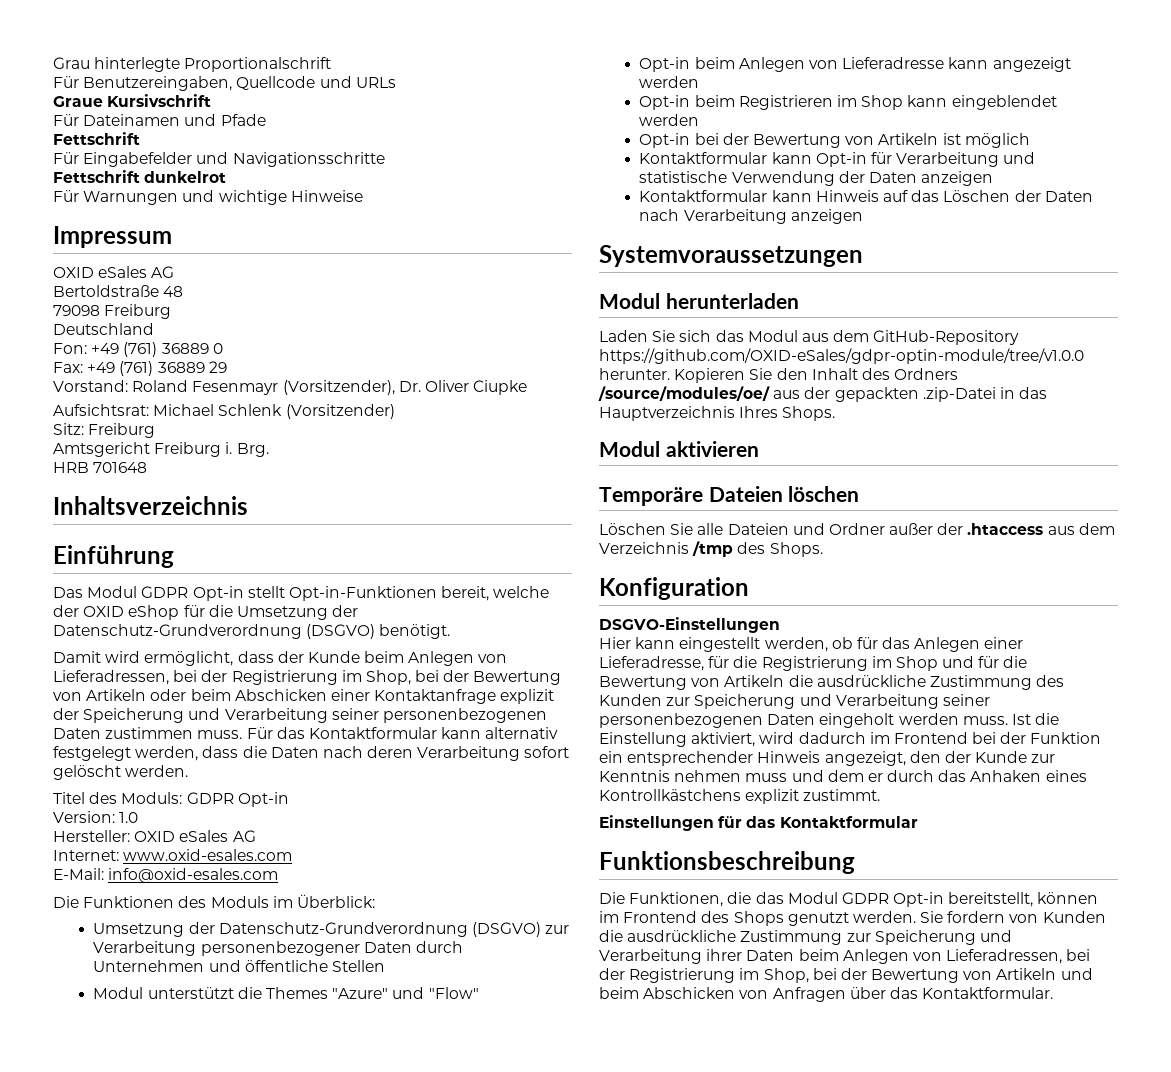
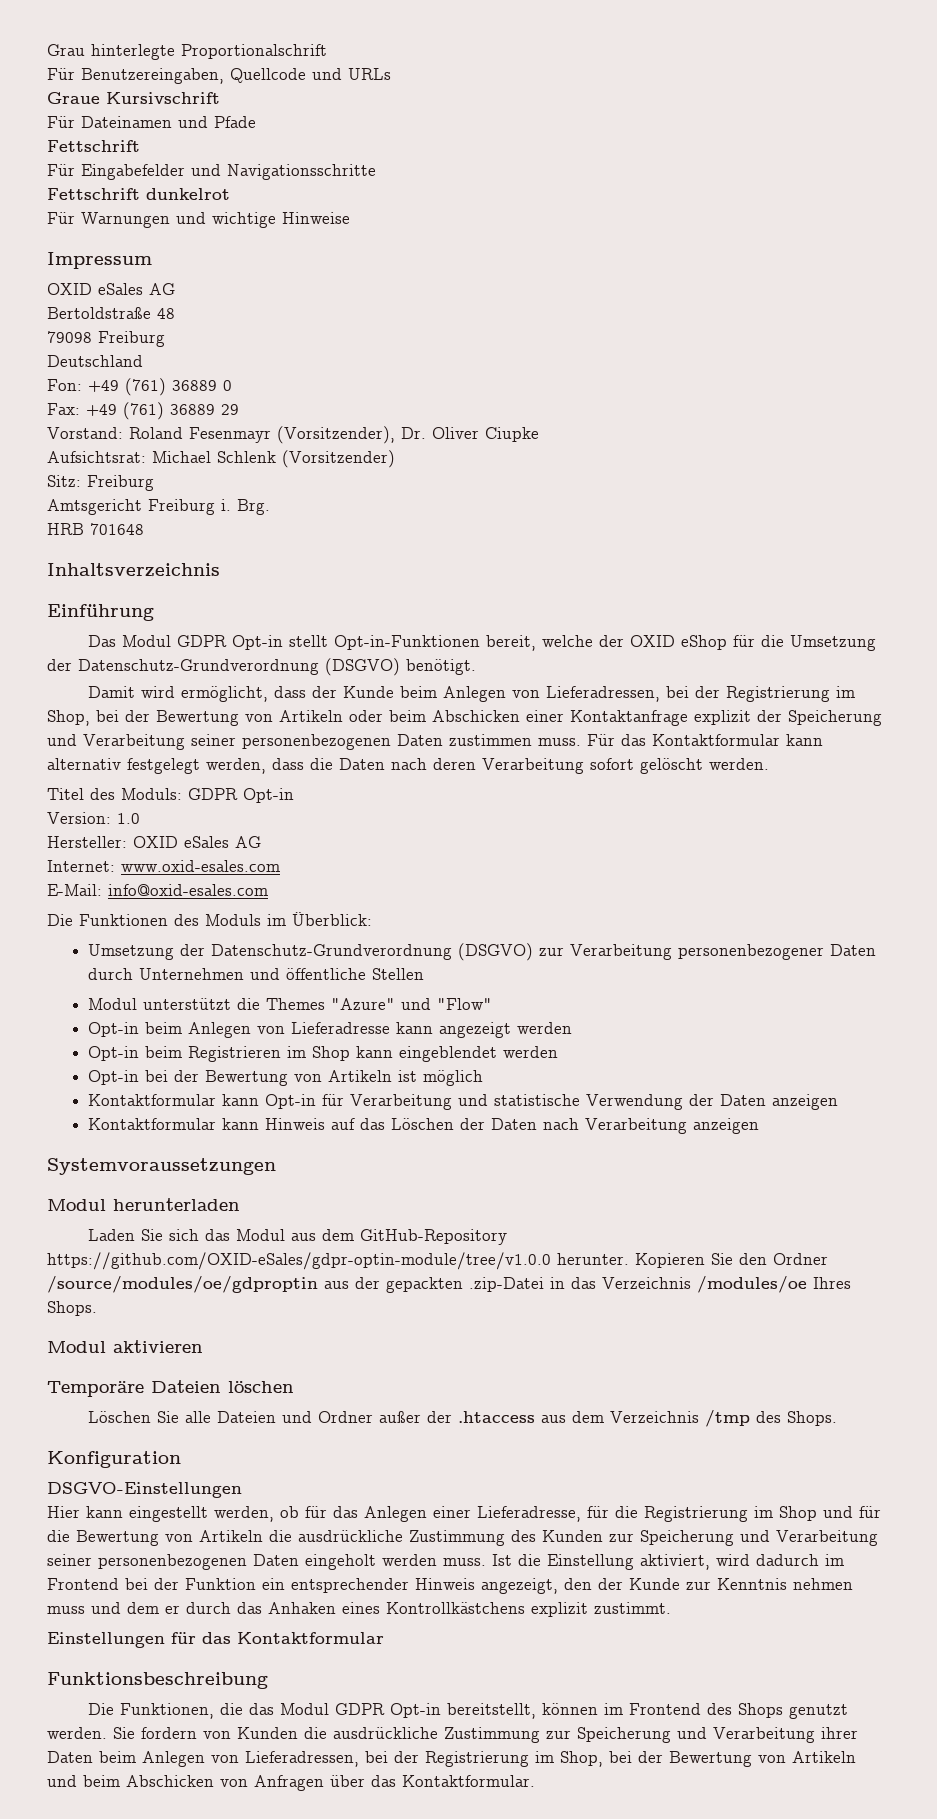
[811,368,959,380] [598,386,770,401] Inhalt des Ordners /source/modules/oe/ -> [773,1253,828,1265] [47,1276,318,1293] Ordner /source/modules/oe/gdproptin
[599,406,735,421] Hauptverzeichnis -> [602,1276,807,1293] Verzeichnis /modules/oe

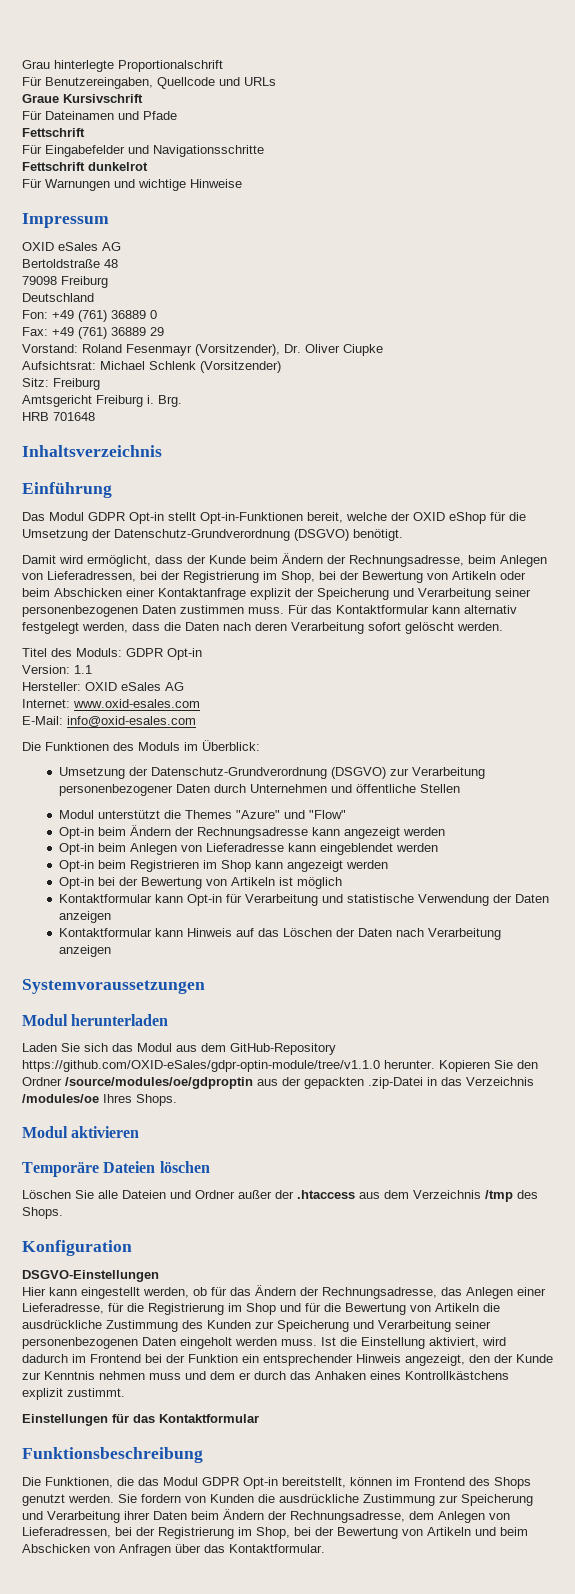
(437, 692) none -> [282,553,496,567] Ändern der Rechnungsadresse, beim
[117,813,140,824] 1.0 -> [74,665,92,674] 1.1
(493, 1004) none -> [58,825,445,839] // Opt-in beim Ändern der Rechnungsadresse kann angezeigt werden
[439,1022,512,1038] angezeigt -> [319,843,393,855] eingeblendet
[399,1046,498,1062] eingeblendet -> [286,860,343,872] angezeigt
[47,1252,551,1270] https://github.com/OXID-eSales/gdpr-optin-module/tree/v1.0.0 -> [22,1060,380,1072] https://github.com/OXID-eSales/gdpr-optin-module/tree/v1.1.0
(358, 1512) none -> [255,1285,462,1299] Ändern der Rechnungsadresse, das
(136, 1757) none -> [223,1509,434,1523] Ändern der Rechnungsadresse, dem

